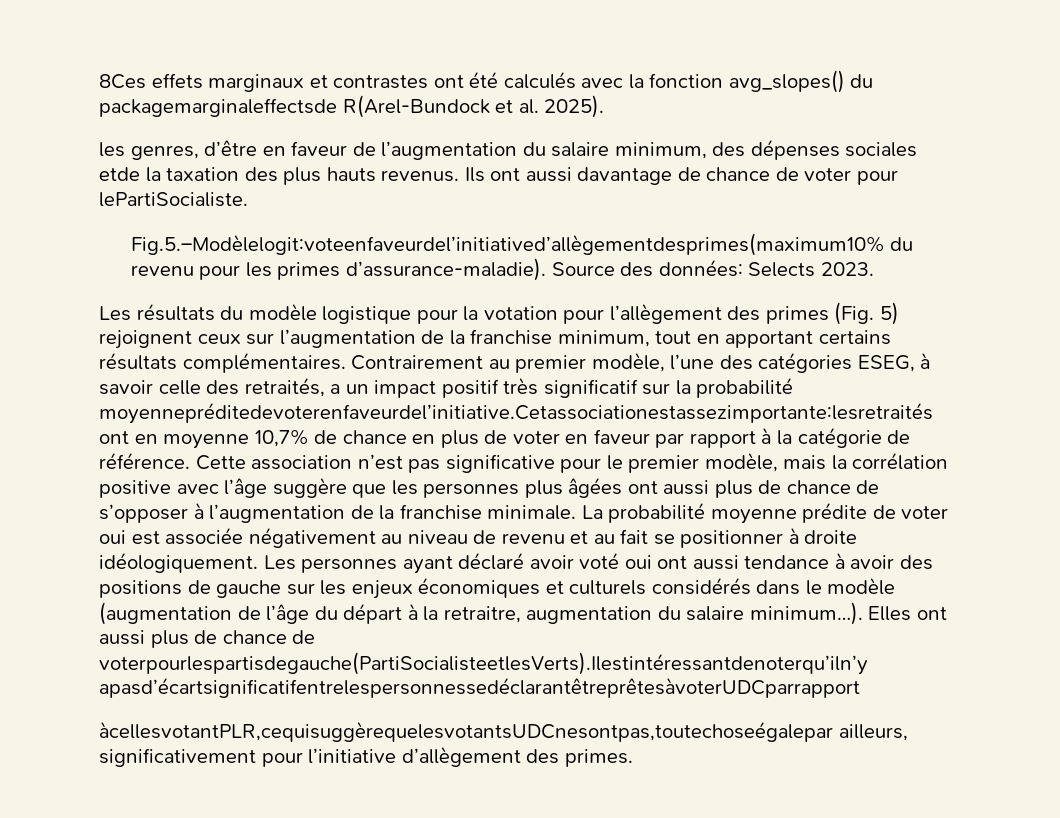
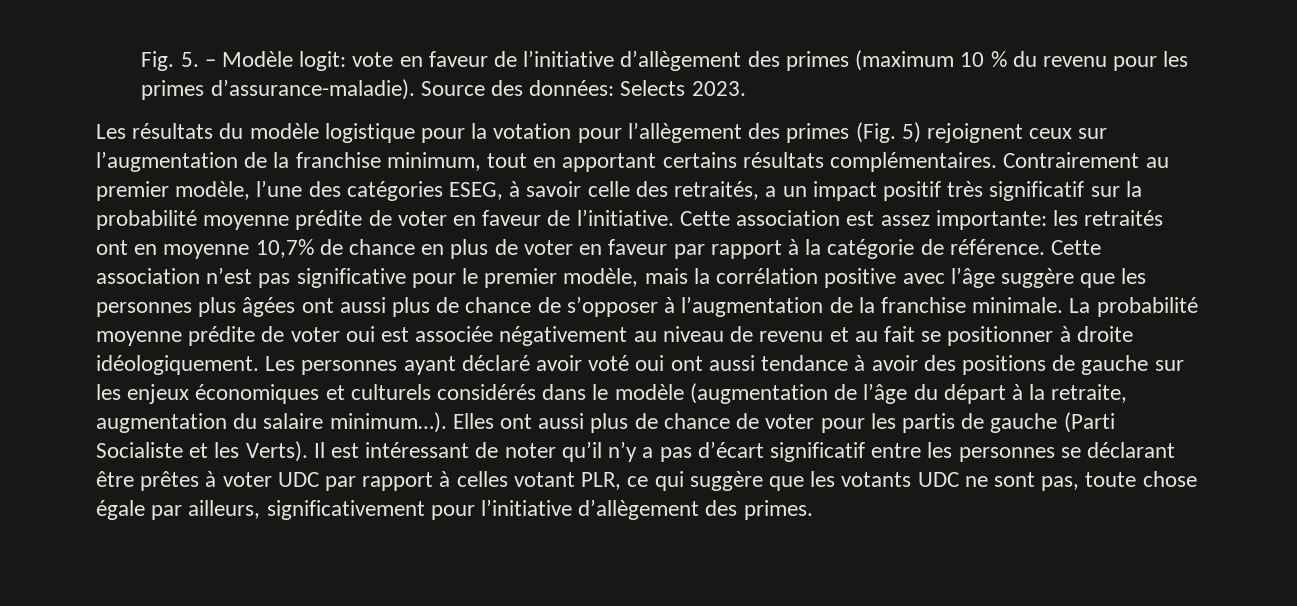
[99,70,874,93] [99,95,605,118] [99,139,918,160] [99,167,899,185] [99,192,248,207] [130,233,885,256] 8Ces effets marginaux et contrastes ont été calculés avec la fonction avg_slopes() du packagemarginaleffectsde R(Arel-Bundock et al. 2025). // les genres, d’être en faveur de l’augmentation du salaire minimum, des dépenses sociales etde la taxation des plus hauts revenus. Ils ont aussi davantage de chance de voter pour lePartiSocialiste. // Fig.5.–Modèlelogit:voteenfaveurdel’initiatived’allègementdesprimes(maximum10% -> [141,50,1007,71] Fig. 5. – Modèle logit: vote en faveur de l’initiative d’allègement des primes (maximum 10 %
[99,402,933,424] moyennepréditedevoterenfaveurdel’initiative.Cetassociationestassezimportante:lesretraités -> [203,209,1164,230] moyenne prédite de voter en faveur de l’initiative. Cette association est assez importante: les retraités
[443,606,521,623] retraitre, -> [1051,384,1128,403] retraite,
[99,652,868,675] [99,677,860,698] [99,721,833,742] voterpourlespartisdegauche(PartiSocialisteetlesVerts).Ilestintéressantdenoterqu’iln’y apasd’écartsignificatifentrelespersonnessedéclarantêtreprêtesàvoterUDCparrapport // àcellesvotantPLR,cequisuggèrequelesvotantsUDCnesontpas,toutechoseégalepar -> [765,412,1115,433] [96,441,1175,462] [96,471,1197,491] [96,500,183,520] voter pour les partis de gauche (Parti Socialiste et les Verts). Il est intéressant de noter qu’il n’y a pas d’écart significatif entre les personnes se déclarant être prêtes à voter UDC par rapport à celles votant PLR, ce qui suggère que les votants UDC ne sont pas, toute chose égale par

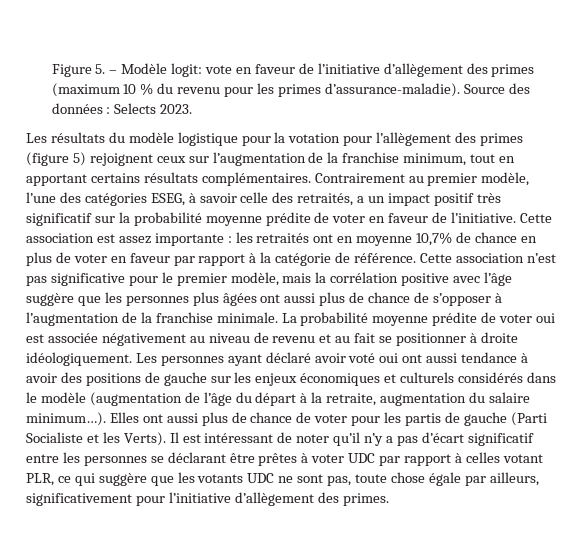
[141,51,175,71] Fig. -> [51,64,92,77] Figure
[529,80,615,96] données: -> [51,103,111,114] données :
[855,122,896,143] (Fig. -> [26,152,69,166] (figure
[935,210,1047,230] importante: -> [154,233,232,246] importante :

